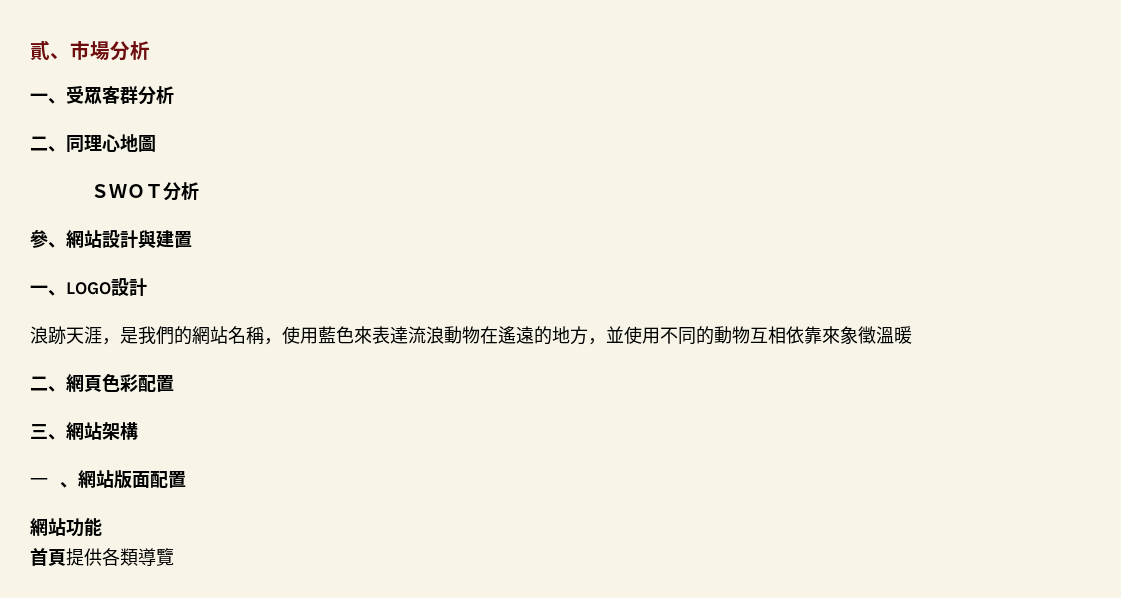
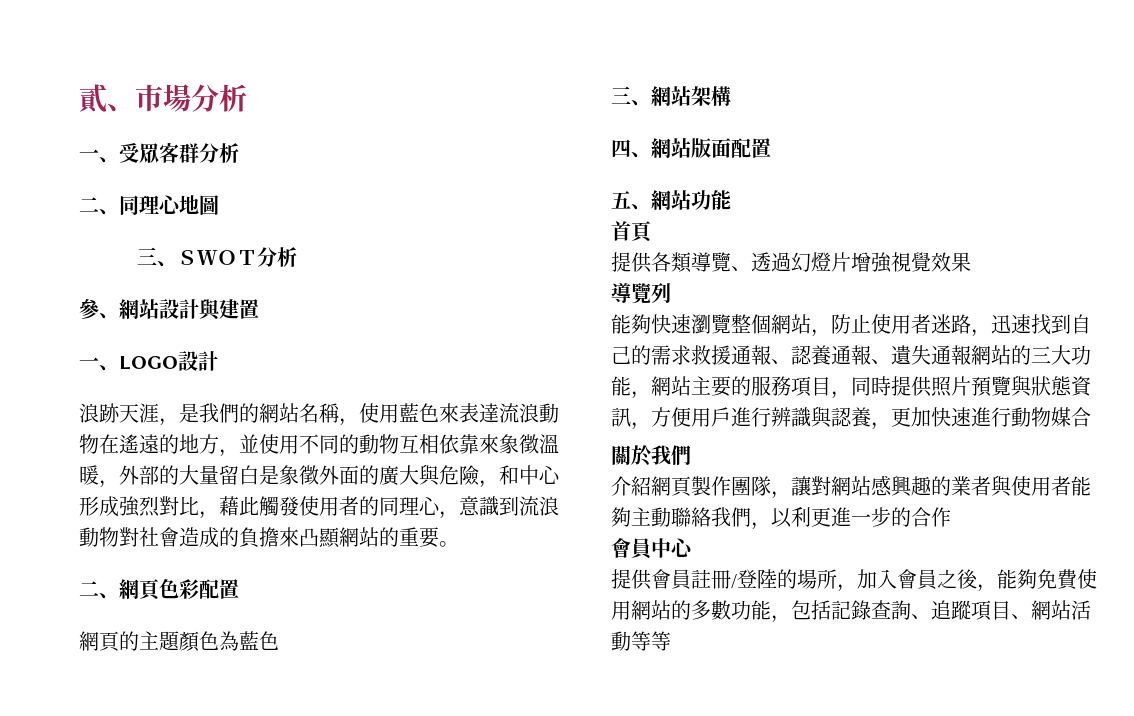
(156, 143) none -> [137,247,178,267] 三、
(912, 335) none -> [99,464,561,488] [79,496,559,519] [79,527,459,548] ，外部的大量留白是象徵外面的廣大與危險，和中心形成強烈對比，藉此觸發使用者的同理心，意識到流浪動物對社會造成的負擔來凸顯網站的重要。
(174, 383) none -> [79,631,279,652] // 網頁的主題顏色為藍色
[30,478,48,486] 一 -> [611,139,631,158] 四
(187, 479) none -> [611,191,651,210] 五、
(66, 557) none -> (654, 232) //
(174, 557) none -> [731,252,971,273] [611,283,671,304] [611,314,1091,337] [611,345,1091,365] [611,375,1092,399] [611,406,1091,430] [611,445,691,466] [611,475,1091,499] [611,507,951,530] [611,538,694,559] [611,569,1097,592] [611,600,1091,623] [611,631,671,651] 、透過幻燈片增強視覺效果 // 導覽列 // 能夠快速瀏覽整個網站，防止使用者迷路，迅速找到自己的需求救援通報、認養通報、遺失通報網站的三大功能，網站主要的服務項目，同時提供照片預覽與狀態資訊，方便用戶進行辨識與認養，更加快速進行動物媒合 // 關於我們 // 介紹網頁製作團隊，讓對網站感興趣的業者與使用者能夠主動聯絡我們，以利更進一步的合作 // 會員中心 // 提供會員註冊/登陸的場所，加入會員之後，能夠免費使用網站的多數功能，包括記錄查詢、追蹤項目、網站活動等等

